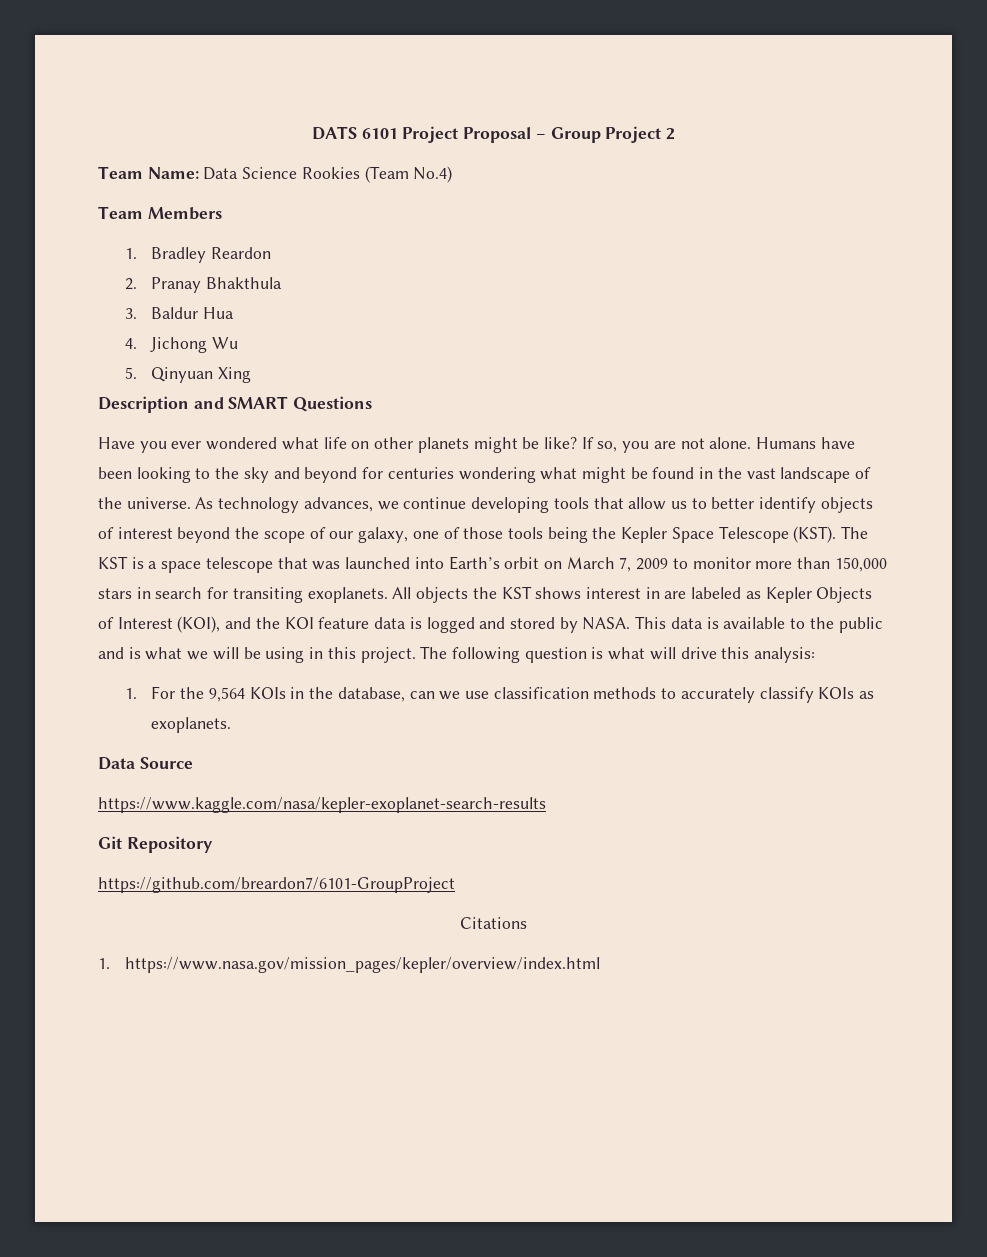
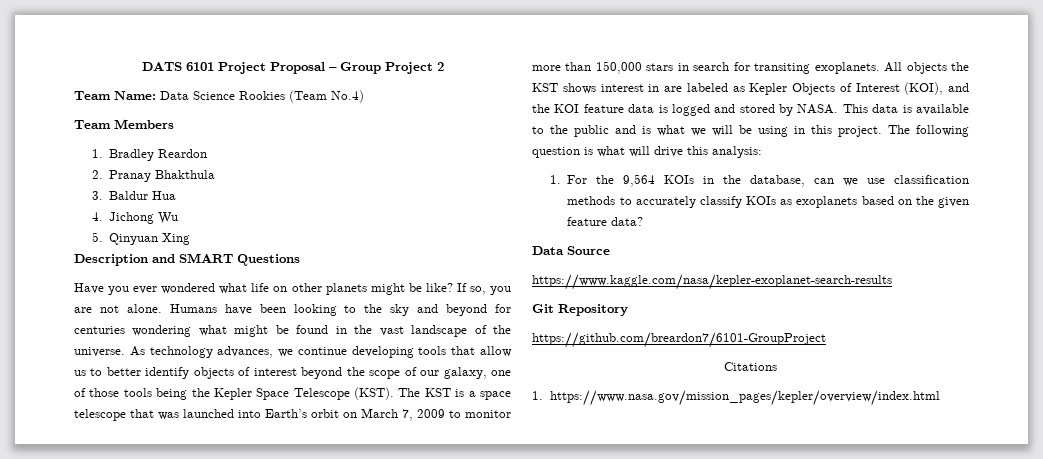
[151,717,232,733] exoplanets. -> [796,196,969,208] [567,217,644,226] exoplanets based on the given feature data?

